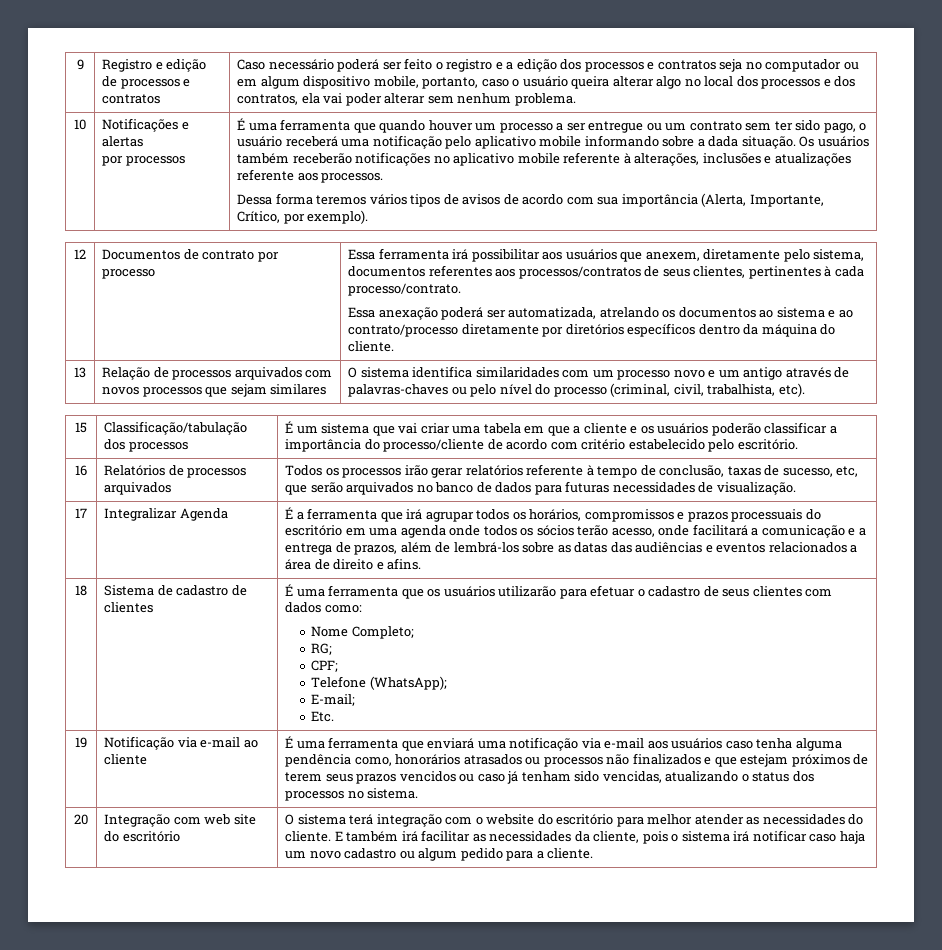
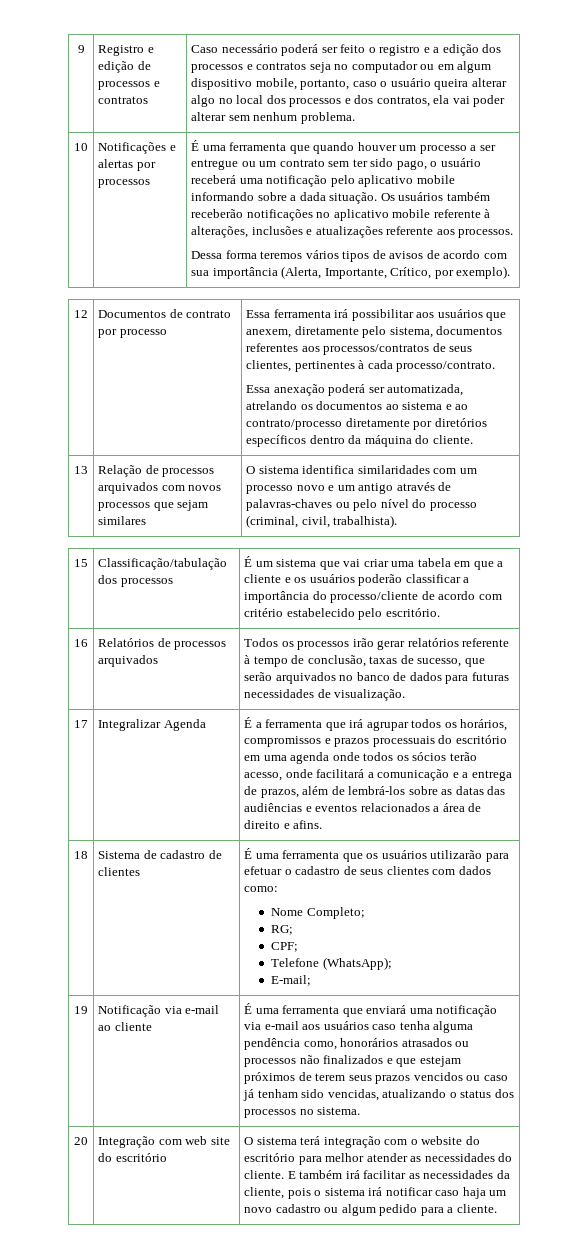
(144, 141) // -> (134, 163) none
[707,383,805,397] trabalhista, etc). -> [333,515,398,528] trabalhista).
[836,466,859,477] etc, -> (462, 662) none
[311,711,335,722] // Etc. -> (312, 980) none

